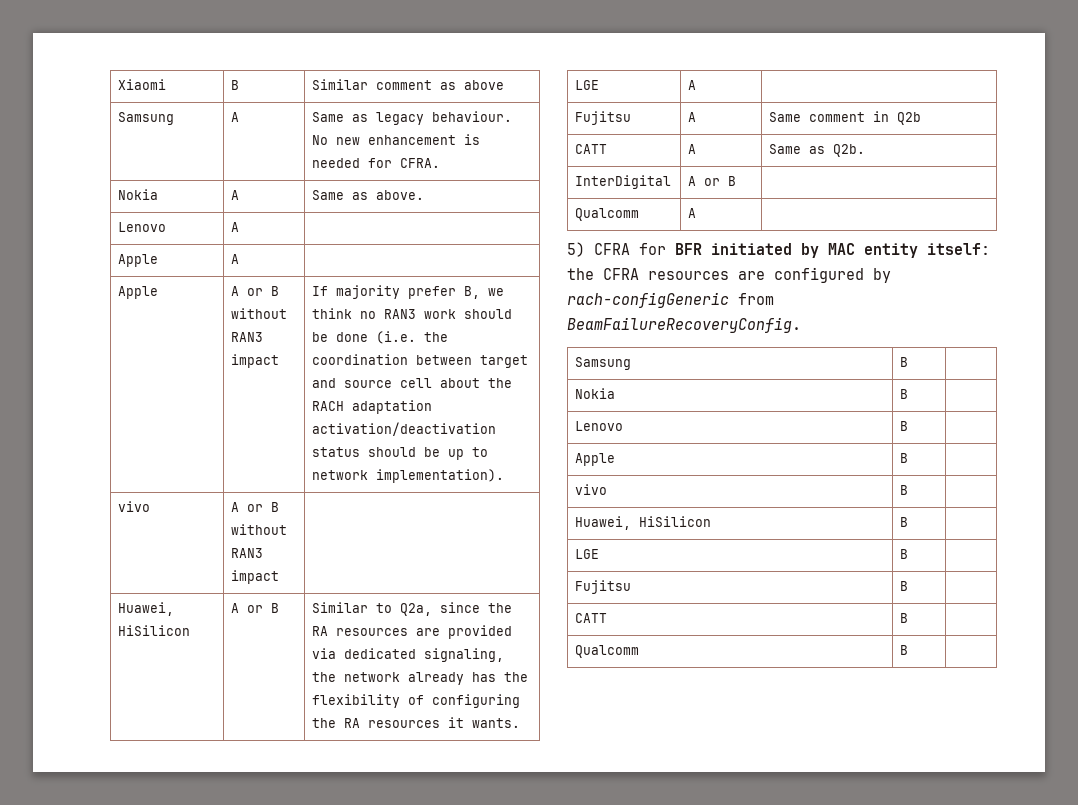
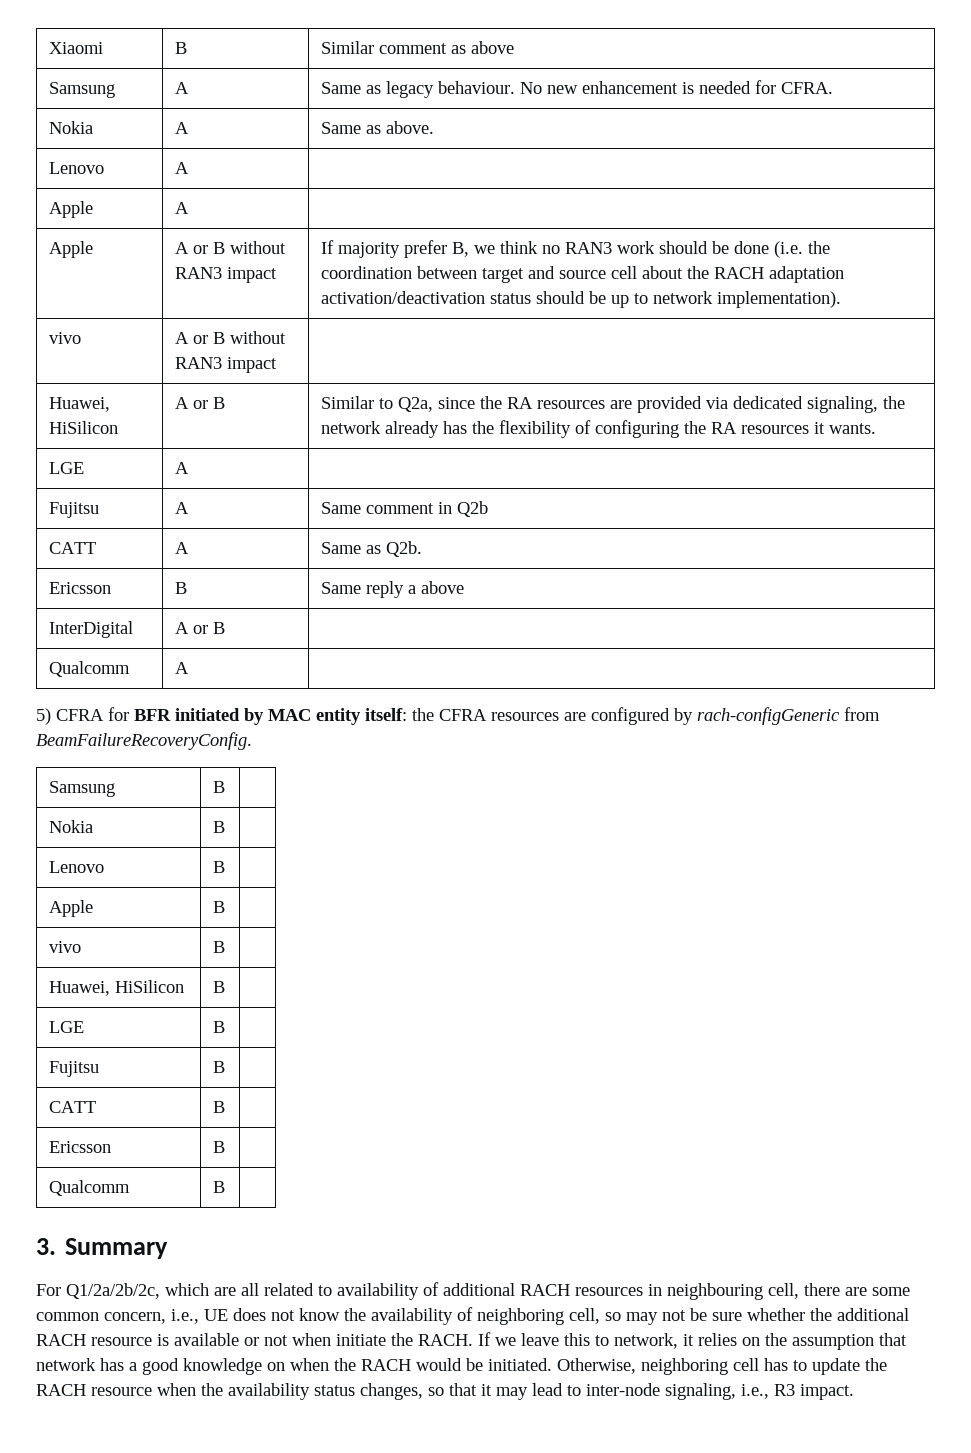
(865, 150) none -> [49,582,112,594] [175,582,188,594] [321,581,465,598] // Ericsson | B | Same reply a above
(908, 618) none -> [49,1141,112,1153] [213,1141,226,1153] // Ericsson | B |
(908, 650) none -> [36,1238,169,1259] [36,1282,910,1300] [36,1307,909,1325] [36,1332,907,1350] [36,1358,887,1375] [36,1383,854,1400] // 3. Summary // For Q1/2a/2b/2c, which are all related to availability of additional RACH resources in neighbouring cell, there are some common concern, i.e., UE does not know the availability of neighboring cell, so may not be sure whether the additional RACH resource is available or not when initiate the RACH. If we leave this to network, it relies on the assumption that network has a good knowledge on when the RACH would be initiated. Otherwise, neighboring cell has to update the RACH resource when the availability status changes, so that it may lead to inter-node signaling, i.e., R3 impact.

